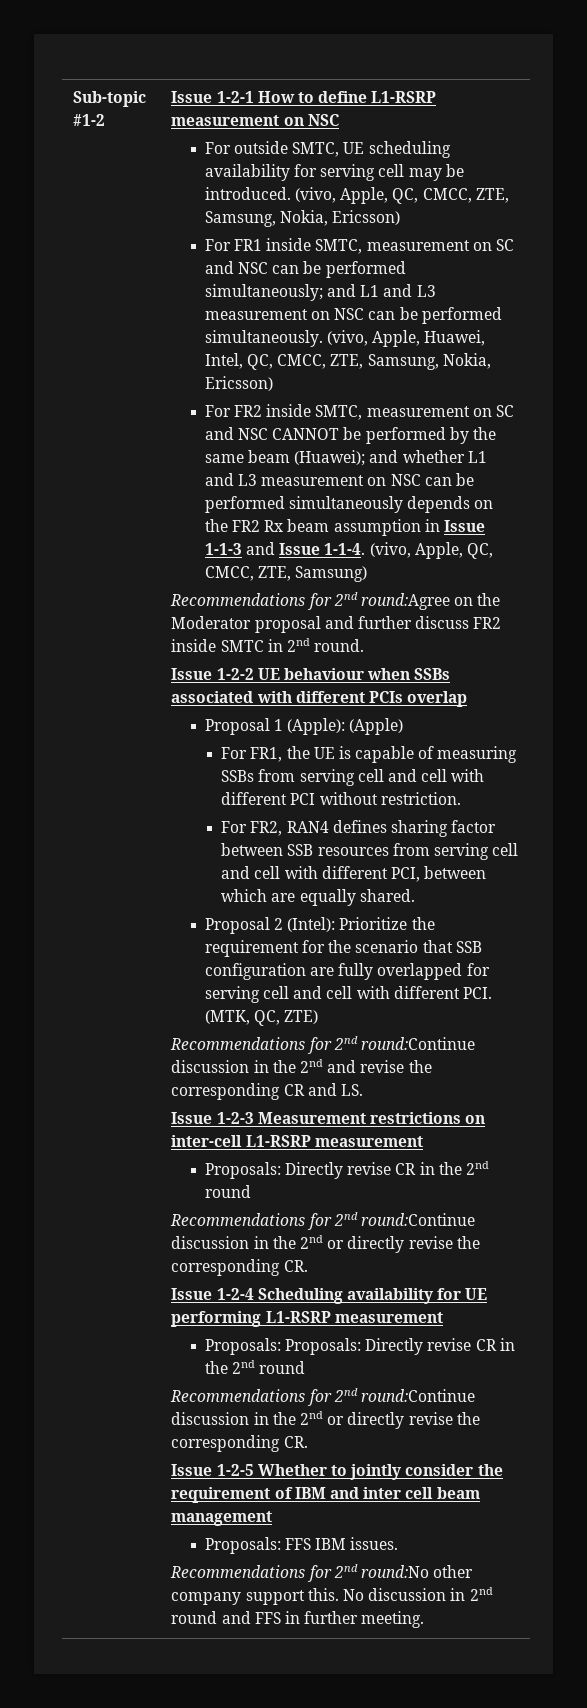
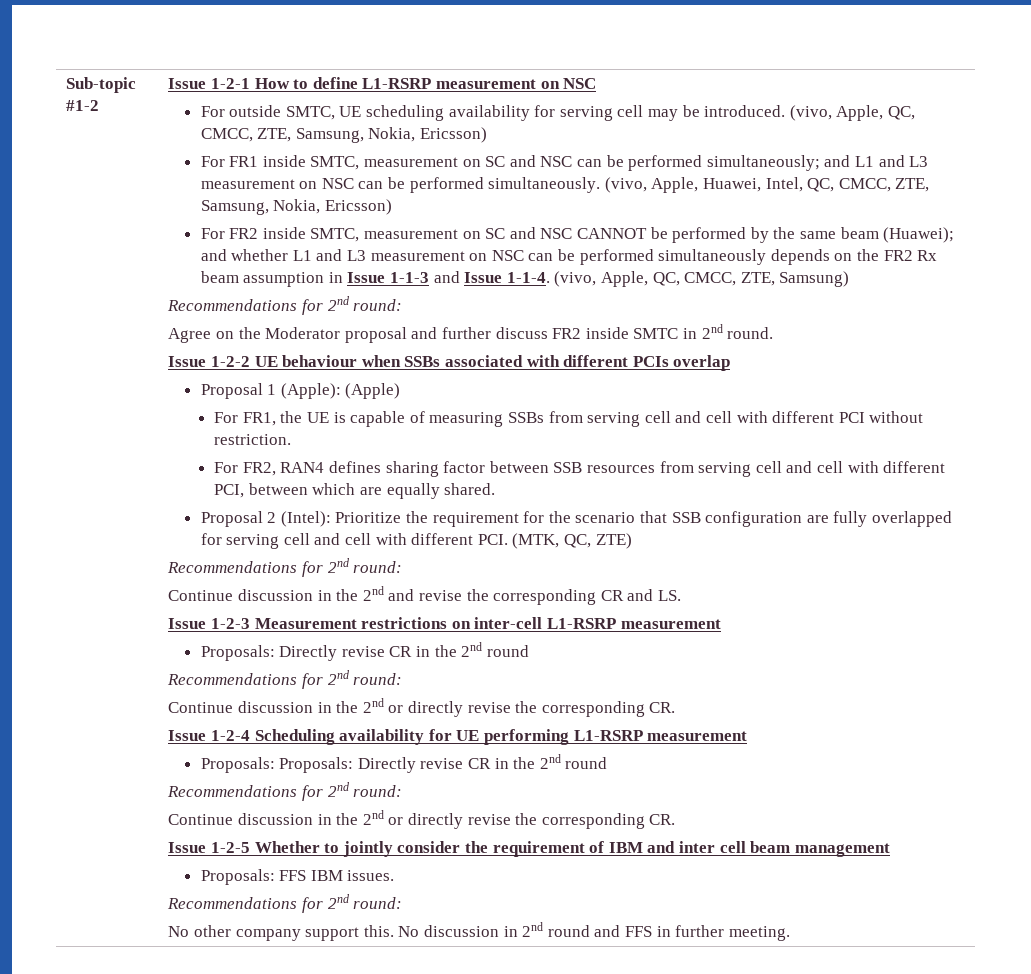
[361,593,451,610] round:Agree -> [353,299,403,311] [168,328,212,343] round: // Agree
[361,1037,476,1050] round:Continue -> [353,561,403,573] [168,590,234,601] round: // Continue
[361,1213,476,1226] round:Continue -> [353,673,403,685] [168,702,234,713] round: // Continue
[361,1389,476,1402] round:Continue -> [353,785,403,797] [168,814,234,825] round: // Continue
[361,1565,430,1578] round:No -> [353,897,403,909] [168,926,190,937] round: // No

